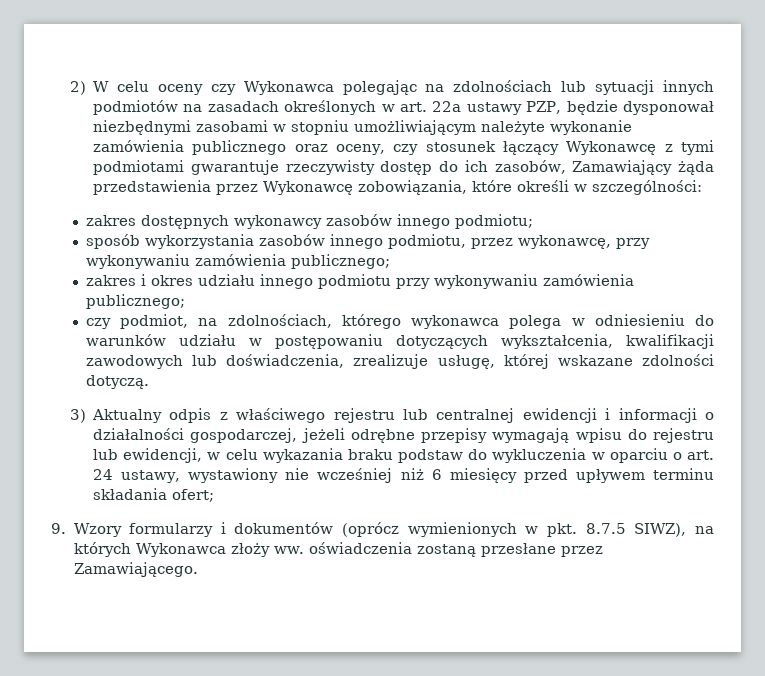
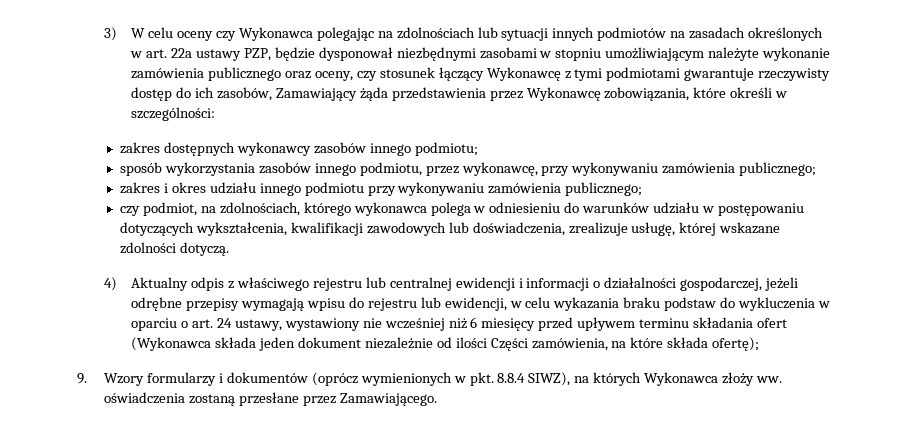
[69,81,86,95] 2) -> [104,27,118,41] 3)
[69,409,86,423] 3) -> [104,277,118,291] 4)
[172,489,215,502] ofert; -> [756,318,787,328] [131,337,760,351] ofert (Wykonawca składa jeden dokument niezależnie od ilości Części zamówienia, na które składa ofertę);
[585,523,626,534] 8.7.5 -> [497,373,526,383] 8.8.4

